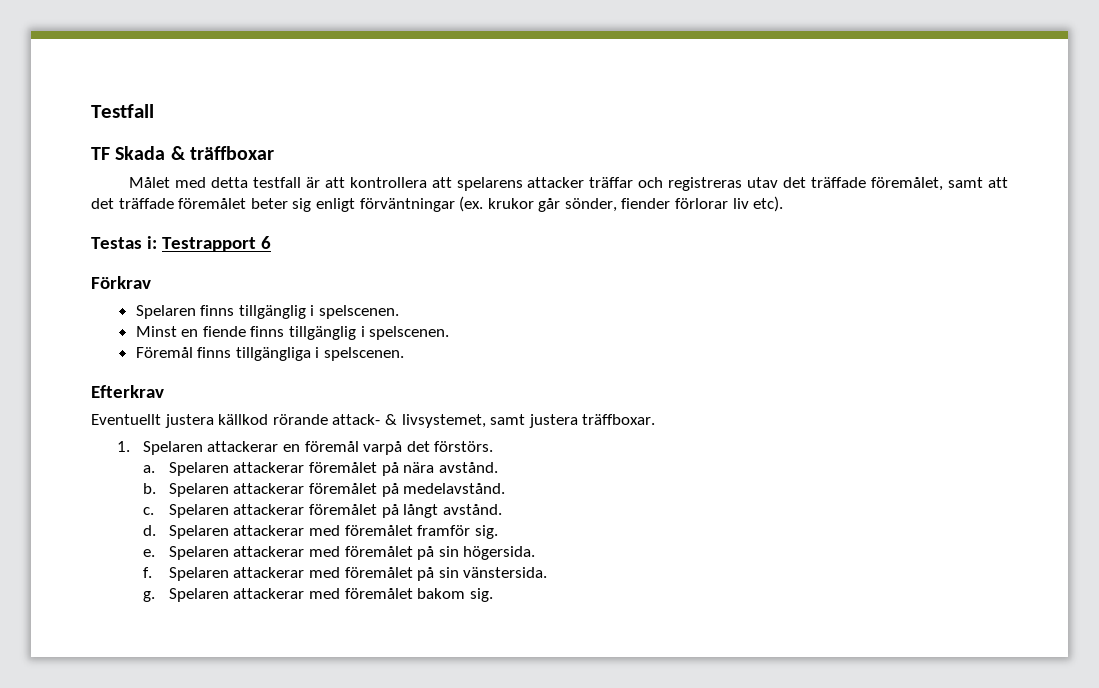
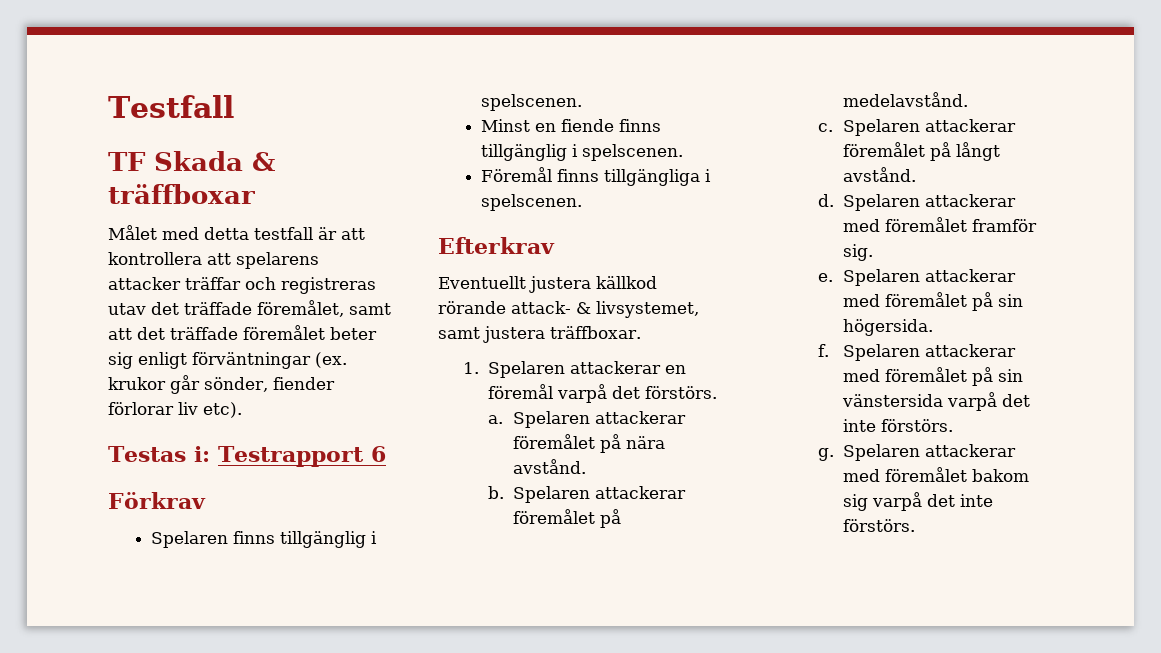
[463,567,548,578] vänstersida. -> [841,392,1030,411] [842,419,953,432] vänstersida varpå det inte förstörs.
[469,588,493,602] sig. -> [842,492,993,511] [842,519,915,532] sig varpå det inte förstörs.

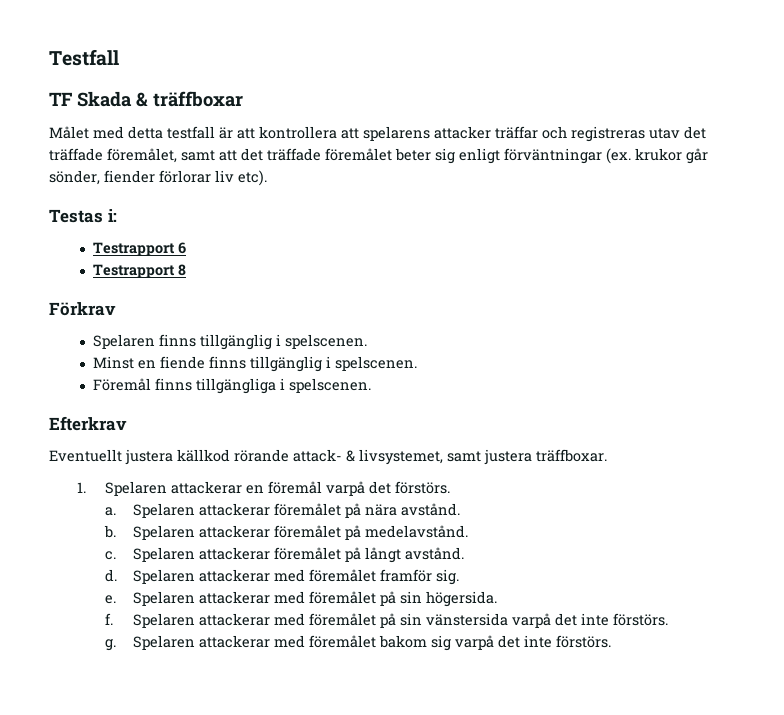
(210, 454) none -> (117, 215) //
(386, 454) none -> [92,264,186,278] // Testrapport 8

